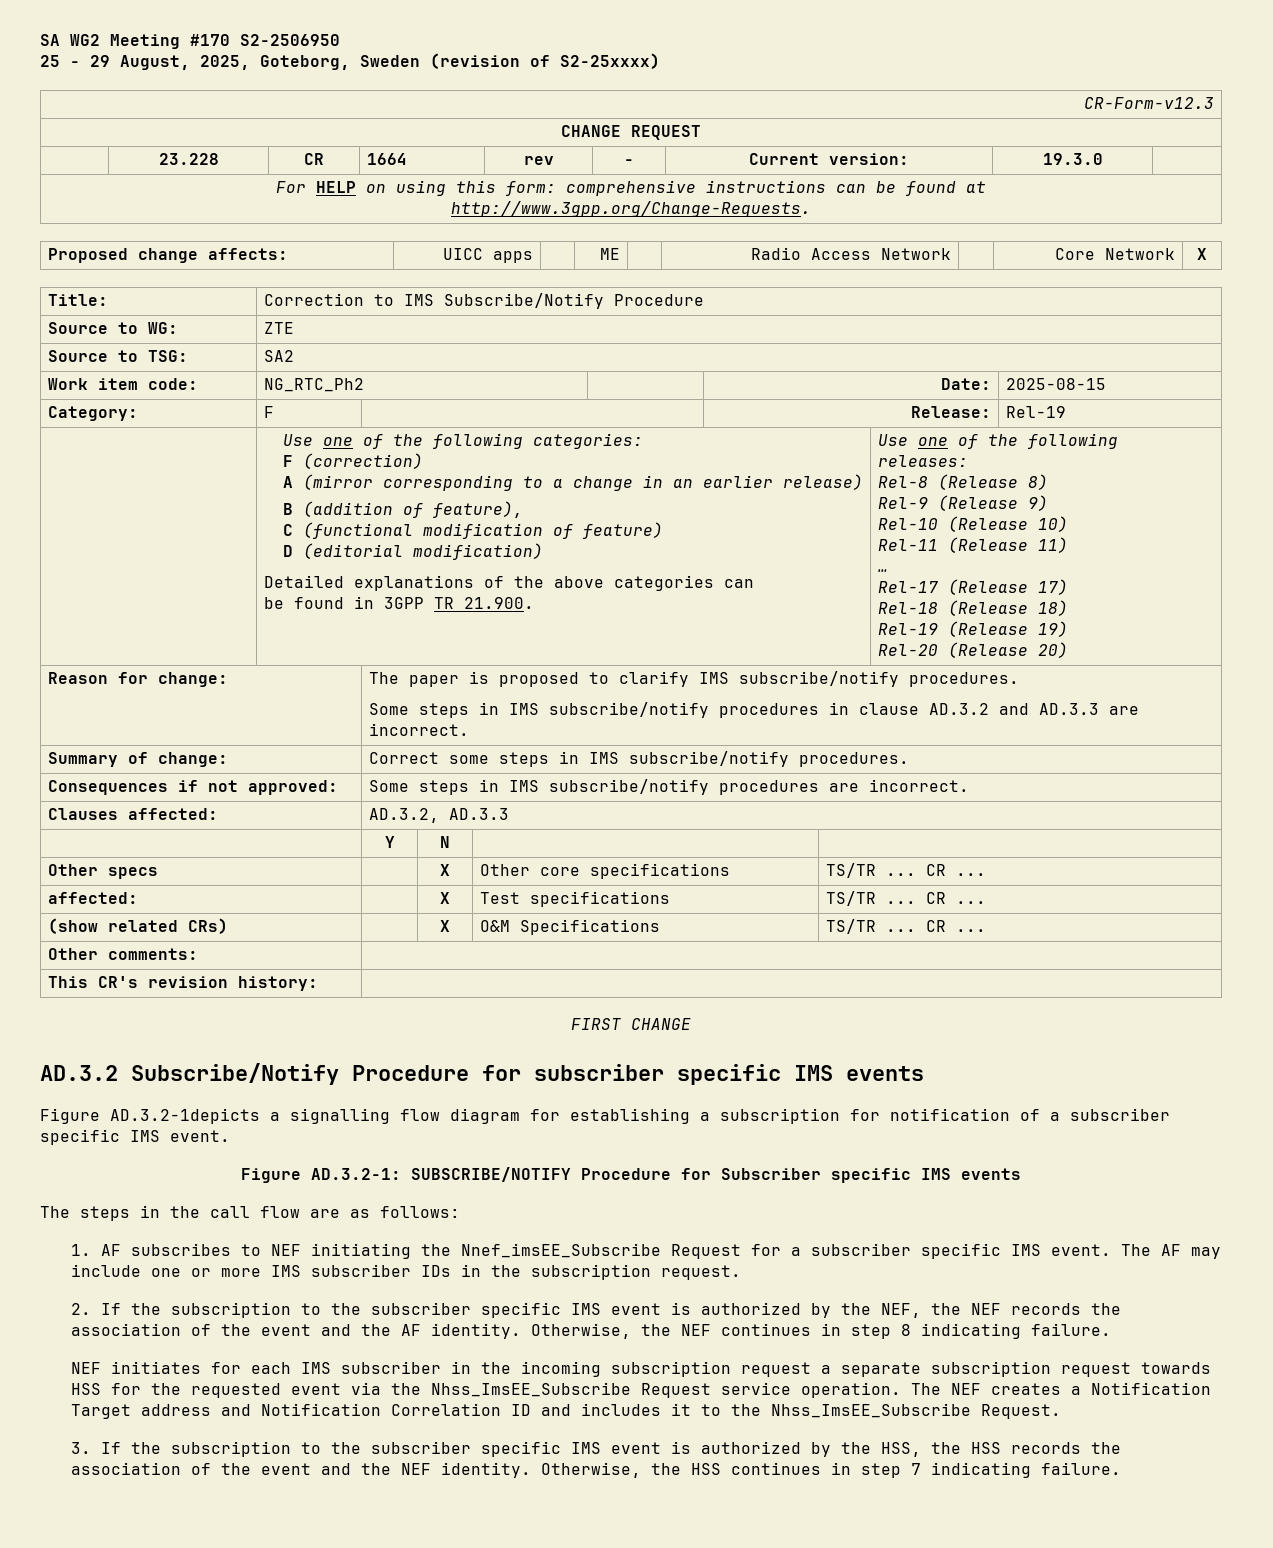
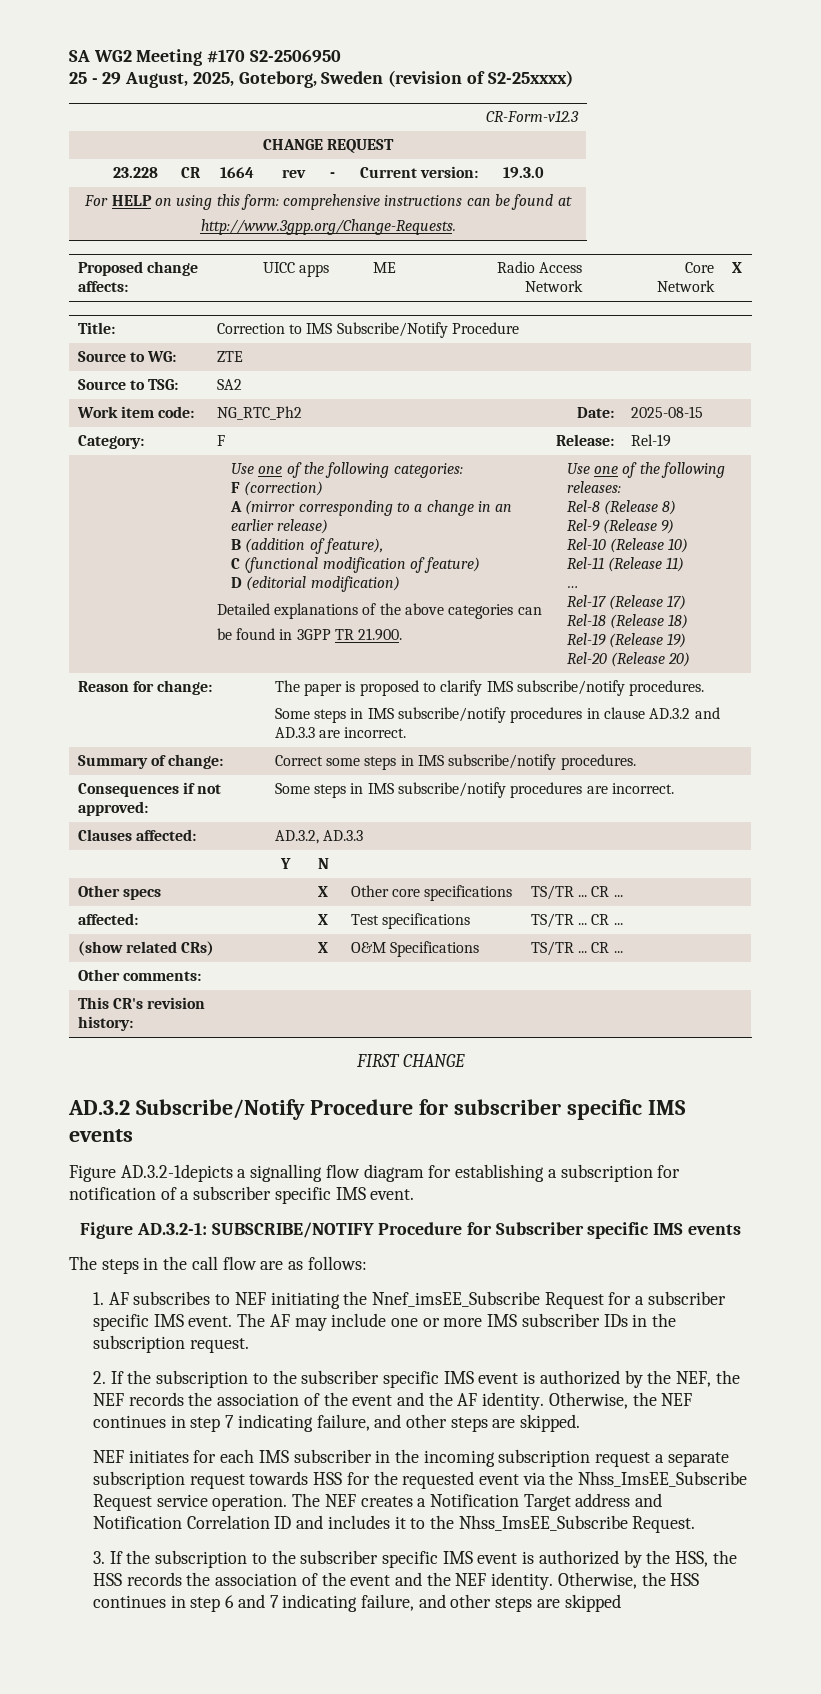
[900,1323,1111,1339] 8 indicating failure. -> [225,1414,581,1432] 7 indicating failure, and other steps are skipped.
[910,1462,1121,1478] 7 indicating failure. -> [225,1594,621,1612] 6 and 7 indicating failure, and other steps are skipped

